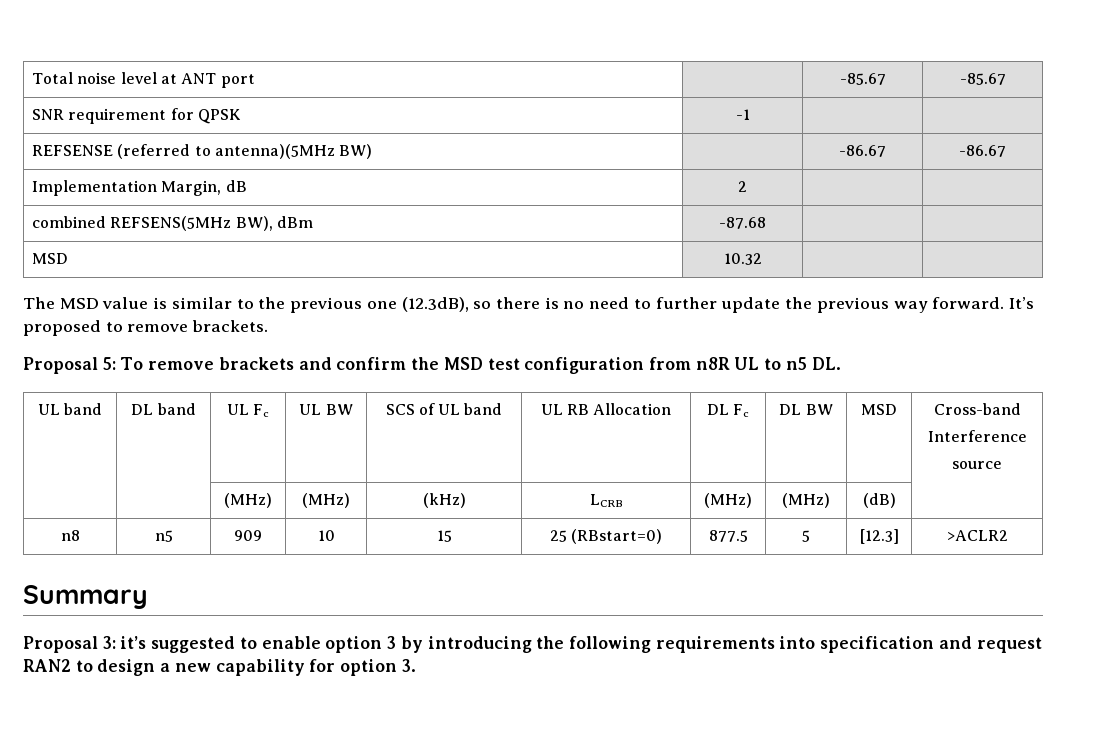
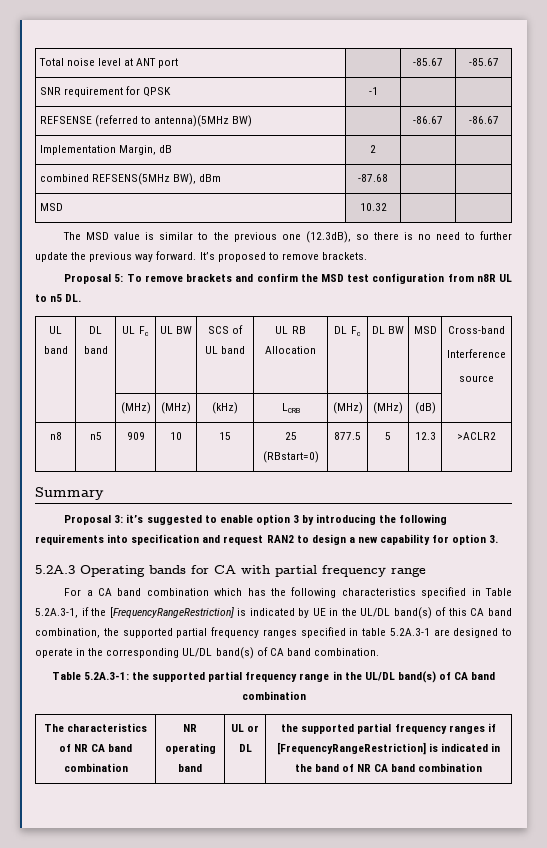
[859,529,899,544] [12.3] -> [414,432,436,440] 12.3
(416, 665) none -> [35,565,426,577] [64,587,512,598] [35,607,512,619] [35,627,512,638] [35,647,379,659] [51,671,496,683] [241,691,306,700] [43,723,148,732] [58,744,133,752] [63,763,128,772] [183,724,197,732] [164,743,216,754] [178,764,202,772] [230,724,260,732] [238,744,252,752] [281,723,496,734] [276,742,501,755] [294,763,483,772] // 5.2A.3 Operating bands for CA with partial frequency range // For a CA band combination which has the following characteristics specified in Table 5.2A.3-1, if the [FrequencyRangeRestriction] is indicated by UE in the UL/DL band(s) of this CA band combination, the supported partial frequency ranges specified in table 5.2A.3-1 are designed to operate in the corresponding UL/DL band(s) of CA band combination. // Table 5.2A.3-1: the supported partial frequency range in the UL/DL band(s) of CA band combination // The characteristics of NR CA band combination | NR operating band | UL or DL | the supported partial frequency ranges if [FrequencyRangeRestriction] is indicated in the band of NR CA band combination

